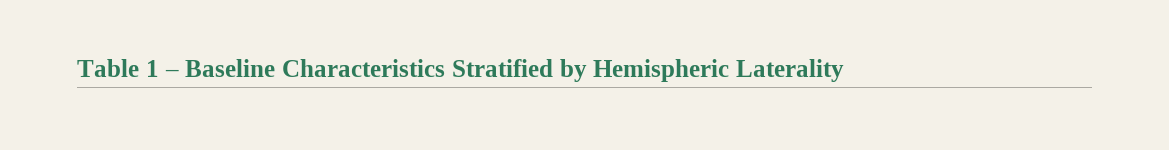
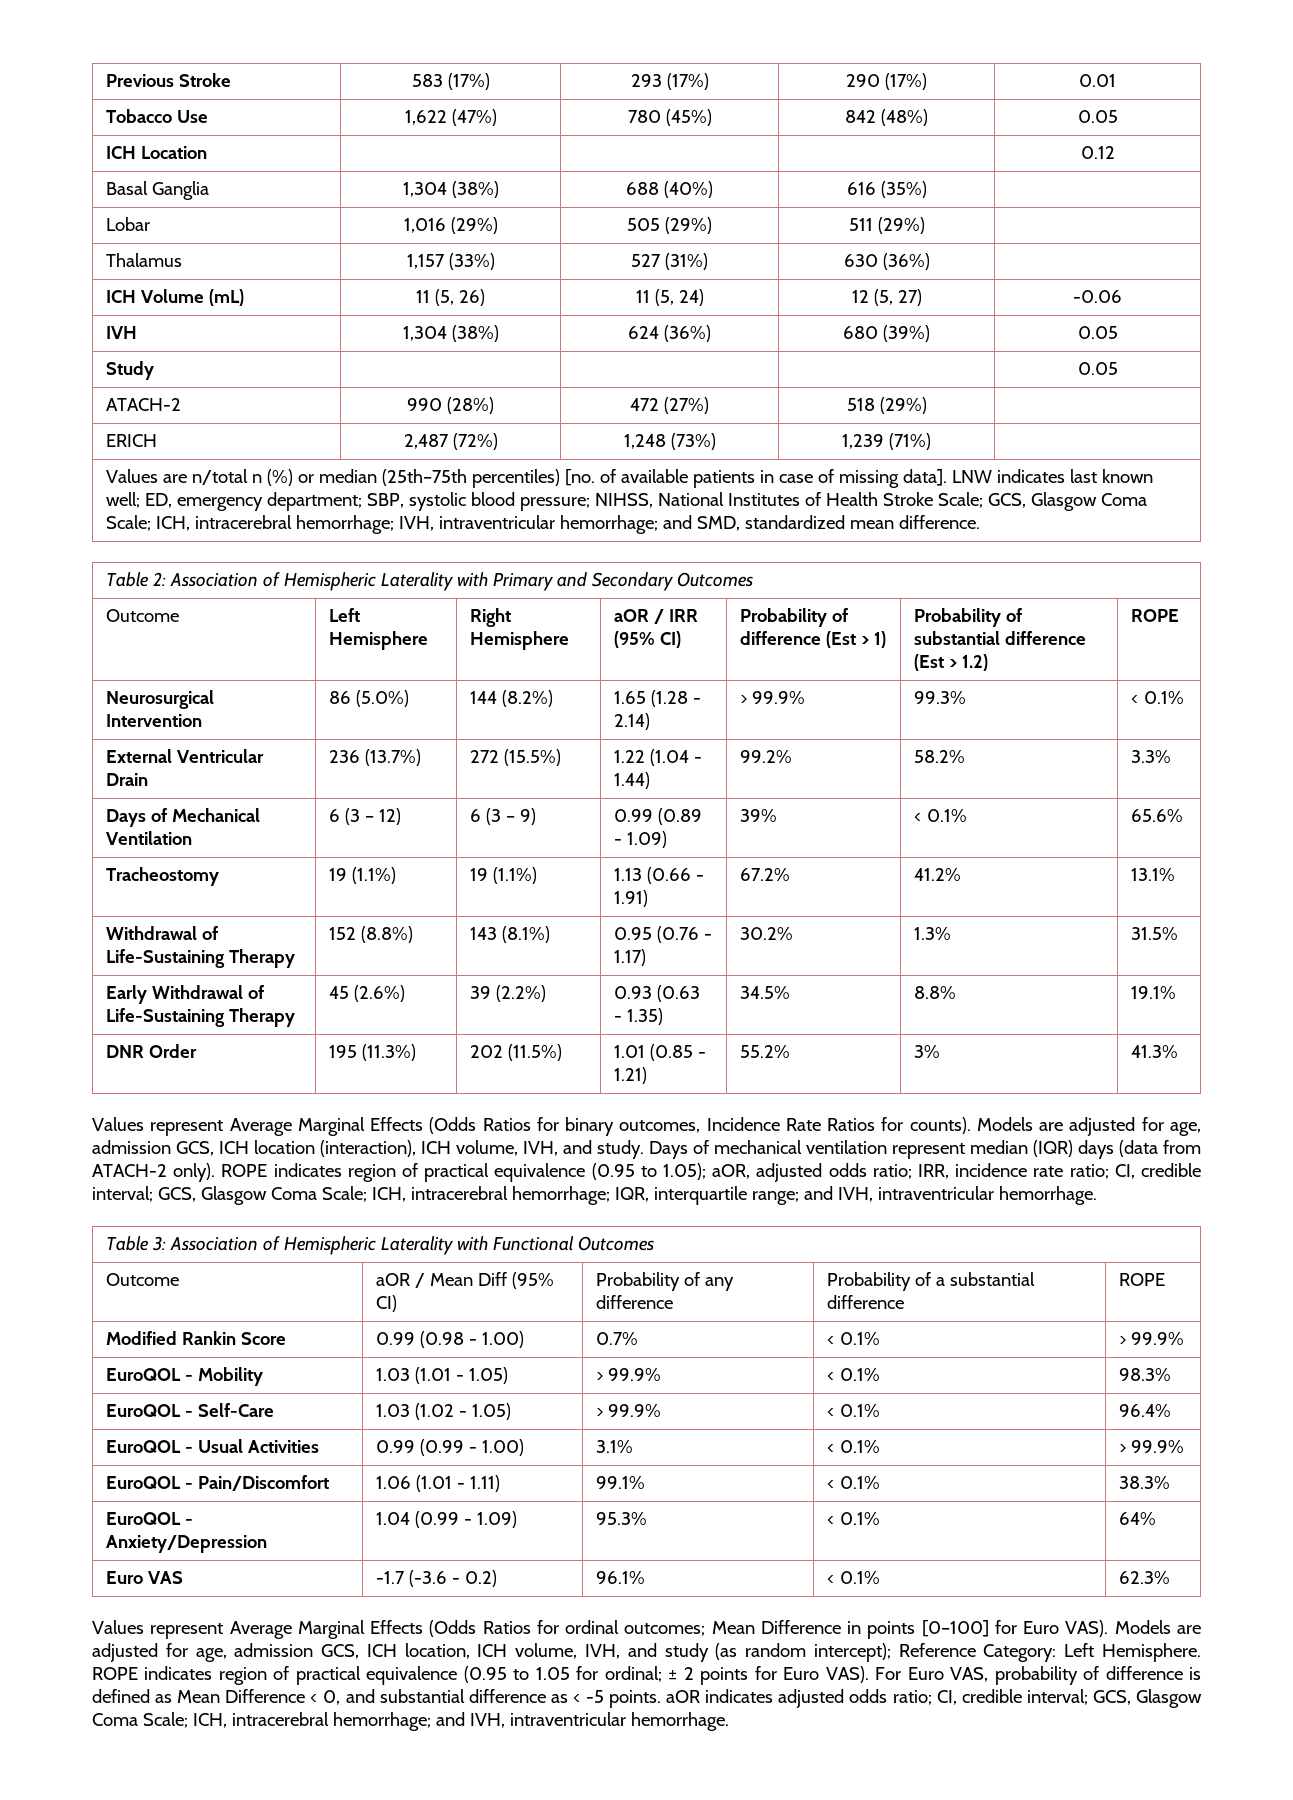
[77,59,844,82] Table 1 – Baseline Characteristics Stratified by Hemispheric Laterality -> [106,73,232,87] [411,73,490,90] [630,73,709,90] [846,73,927,90] [1079,74,1116,87] [106,109,209,123] [404,109,497,126] [627,109,712,126] [845,109,928,126] [1077,110,1118,123] [106,146,208,159] [1080,146,1115,159] [106,181,210,200] [402,181,499,198] [626,181,713,198] [846,181,927,198] [106,217,151,231] [403,217,498,234] [627,217,712,234] [848,217,925,234] [106,253,183,267] [406,253,495,270] [631,253,708,270] [843,253,930,270] [106,289,245,306] [416,289,485,306] [635,289,704,306] [851,289,922,306] [1073,290,1122,303] [106,326,138,339] [402,325,499,342] [628,325,711,342] [843,325,930,342] [1077,326,1118,339] [106,361,155,380] [1077,362,1118,375] [106,398,182,411] [407,397,494,414] [630,397,709,414] [846,397,927,414] [106,434,158,447] [403,433,498,450] [623,433,716,450] [842,433,931,450] [106,469,1154,488] [106,492,1148,511] [106,515,981,534] [106,572,754,591] [106,609,180,622] [329,608,361,622] [329,631,429,650] [470,608,512,627] [470,631,570,650] [614,609,699,624] [614,631,682,648] [740,608,849,627] [740,631,887,648] [914,608,1023,627] [914,631,1087,645] [914,654,989,671] [1131,609,1180,622] [106,690,215,709] [106,714,203,727] [329,690,410,707] [470,690,554,707] [614,690,702,707] [614,713,651,730] [740,691,806,704] [914,691,967,704] [1131,691,1185,704] [106,749,265,763] [106,773,149,786] [329,749,422,766] [470,749,562,766] [614,749,703,766] [614,772,651,789] [740,750,793,763] [914,750,966,763] [1131,750,1172,763] [106,808,261,827] [106,831,193,845] [329,808,402,825] [470,808,537,825] [614,808,703,825] [614,831,668,848] [740,809,778,822] [914,809,968,822] [1131,809,1184,822] [106,867,220,886] [329,867,397,884] [470,867,538,884] [614,867,705,884] [614,890,649,907] [740,868,791,881] [914,868,962,881] [1131,868,1176,881] [106,926,219,940] [106,949,296,968] [329,926,414,943] [470,926,551,943] [614,926,713,943] [614,949,647,966] [740,927,794,940] [914,927,952,940] [1131,927,1179,940] [106,985,265,1004] [106,1008,296,1027] [329,985,406,1002] [470,985,547,1002] [614,985,701,1002] [614,1008,664,1025] [740,986,791,999] [914,986,957,999] [1131,986,1177,999] [106,1044,198,1058] [329,1044,417,1061] [470,1044,563,1061] [614,1044,707,1061] [614,1067,648,1084] [740,1045,791,1058] [914,1045,941,1058] [1131,1045,1179,1058] [92,1117,1202,1136] [92,1140,1201,1159] [92,1163,1202,1182] [92,1186,1097,1205] [106,1236,655,1255] [106,1273,180,1286] [376,1272,555,1289] [376,1295,398,1312] [596,1272,735,1291] [596,1295,674,1309] [827,1272,1036,1291] [827,1295,905,1309] [1119,1273,1166,1286] [106,1331,287,1345] [376,1331,525,1348] [596,1332,639,1345] [827,1332,881,1345] [1119,1332,1185,1345] [106,1367,264,1386] [376,1367,509,1384] [596,1368,662,1381] [827,1368,881,1381] [1119,1368,1172,1381] [106,1403,275,1417] [376,1403,512,1420] [596,1404,662,1417] [827,1404,881,1417] [1119,1404,1172,1417] [106,1439,320,1453] [376,1439,525,1456] [596,1440,634,1453] [827,1440,881,1453] [1119,1440,1185,1453] [106,1475,330,1491] [376,1475,501,1492] [596,1476,646,1489] [827,1476,881,1489] [1119,1476,1171,1489] [106,1512,194,1525] [106,1535,268,1553] [376,1511,518,1528] [596,1512,648,1525] [827,1512,881,1525] [1119,1512,1157,1525] [106,1571,184,1584] [376,1570,498,1587] [596,1571,646,1584] [827,1571,881,1584] [1119,1571,1171,1584] [92,1620,1202,1639] [92,1643,1202,1662] [92,1666,1202,1685] [92,1689,1202,1708] [92,1712,729,1731] Previous Stroke | 583 (17%) | 293 (17%) | 290 (17%) | 0.01 // Tobacco Use | 1,622 (47%) | 780 (45%) | 842 (48%) | 0.05 // ICH Location | | | | 0.12 // Basal Ganglia | 1,304 (38%) | 688 (40%) | 616 (35%) | // Lobar | 1,016 (29%) | 505 (29%) | 511 (29%) | // Thalamus | 1,157 (33%) | 527 (31%) | 630 (36%) | // ICH Volume (mL) | 11 (5, 26) | 11 (5, 24) | 12 (5, 27) | -0.06 // IVH | 1,304 (38%) | 624 (36%) | 680 (39%) | 0.05 // Study | | | | 0.05 // ATACH-2 | 990 (28%) | 472 (27%) | 518 (29%) | // ERICH | 2,487 (72%) | 1,248 (73%) | 1,239 (71%) | // Values are n/total n (%) or median (25th–75th percentiles) [no. of available patients in case of missing data]. LNW indicates last known well; ED, emergency department; SBP, systolic blood pressure; NIHSS, National Institutes of Health Stroke Scale; GCS, Glasgow Coma Scale; ICH, intracerebral hemorrhage; IVH, intraventricular hemorrhage; and SMD, standardized mean difference. // Table 2: Association of Hemispheric Laterality with Primary and Secondary Outcomes // Outcome | Left Hemisphere | Right Hemisphere | aOR / IRR (95% CI) | Probability of difference (Est > 1) | Probability of substantial difference (Est > 1.2) | ROPE // Neurosurgical Intervention | 86 (5.0%) | 144 (8.2%) | 1.65 (1.28 - 2.14) | > 99.9% | 99.3% | < 0.1% // External Ventricular Drain | 236 (13.7%) | 272 (15.5%) | 1.22 (1.04 - 1.44) | 99.2% | 58.2% | 3.3% // Days of Mechanical Ventilation | 6 (3 – 12) | 6 (3 – 9) | 0.99 (0.89 - 1.09) | 39% | < 0.1% | 65.6% // Tracheostomy | 19 (1.1%) | 19 (1.1%) | 1.13 (0.66 - 1.91) | 67.2% | 41.2% | 13.1% // Withdrawal of Life-Sustaining Therapy | 152 (8.8%) | 143 (8.1%) | 0.95 (0.76 - 1.17) | 30.2% | 1.3% | 31.5% // Early Withdrawal of Life-Sustaining Therapy | 45 (2.6%) | 39 (2.2%) | 0.93 (0.63 - 1.35) | 34.5% | 8.8% | 19.1% // DNR Order | 195 (11.3%) | 202 (11.5%) | 1.01 (0.85 - 1.21) | 55.2% | 3% | 41.3% // Values represent Average Marginal Effects (Odds Ratios for binary outcomes, Incidence Rate Ratios for counts). Models are adjusted for age, admission GCS, ICH location (interaction), ICH volume, IVH, and study. Days of mechanical ventilation represent median (IQR) days (data from ATACH-2 only). ROPE indicates region of practical equivalence (0.95 to 1.05); aOR, adjusted odds ratio; IRR, incidence rate ratio; CI, credible interval; GCS, Glasgow Coma Scale; ICH, intracerebral hemorrhage; IQR, interquartile range; and IVH, intraventricular hemorrhage. // Table 3: Association of Hemispheric Laterality with Functional Outcomes // Outcome | aOR / Mean Diff (95% CI) | Probability of any difference | Probability of a substantial difference | ROPE // Modified Rankin Score | 0.99 (0.98 - 1.00) | 0.7% | < 0.1% | > 99.9% // EuroQOL - Mobility | 1.03 (1.01 - 1.05) | > 99.9% | < 0.1% | 98.3% // EuroQOL - Self-Care | 1.03 (1.02 - 1.05) | > 99.9% | < 0.1% | 96.4% // EuroQOL - Usual Activities | 0.99 (0.99 - 1.00) | 3.1% | < 0.1% | > 99.9% // EuroQOL - Pain/Discomfort | 1.06 (1.01 - 1.11) | 99.1% | < 0.1% | 38.3% // EuroQOL - Anxiety/Depression | 1.04 (0.99 - 1.09) | 95.3% | < 0.1% | 64% // Euro VAS | -1.7 (-3.6 - 0.2) | 96.1% | < 0.1% | 62.3% // Values represent Average Marginal Effects (Odds Ratios for ordinal outcomes; Mean Difference in points [0–100] for Euro VAS). Models are adjusted for age, admission GCS, ICH location, ICH volume, IVH, and study (as random intercept); Reference Category: Left Hemisphere. ROPE indicates region of practical equivalence (0.95 to 1.05 for ordinal; ± 2 points for Euro VAS). For Euro VAS, probability of difference is defined as Mean Difference < 0, and substantial difference as < -5 points. aOR indicates adjusted odds ratio; CI, credible interval; GCS, Glasgow Coma Scale; ICH, intracerebral hemorrhage; and IVH, intraventricular hemorrhage.

